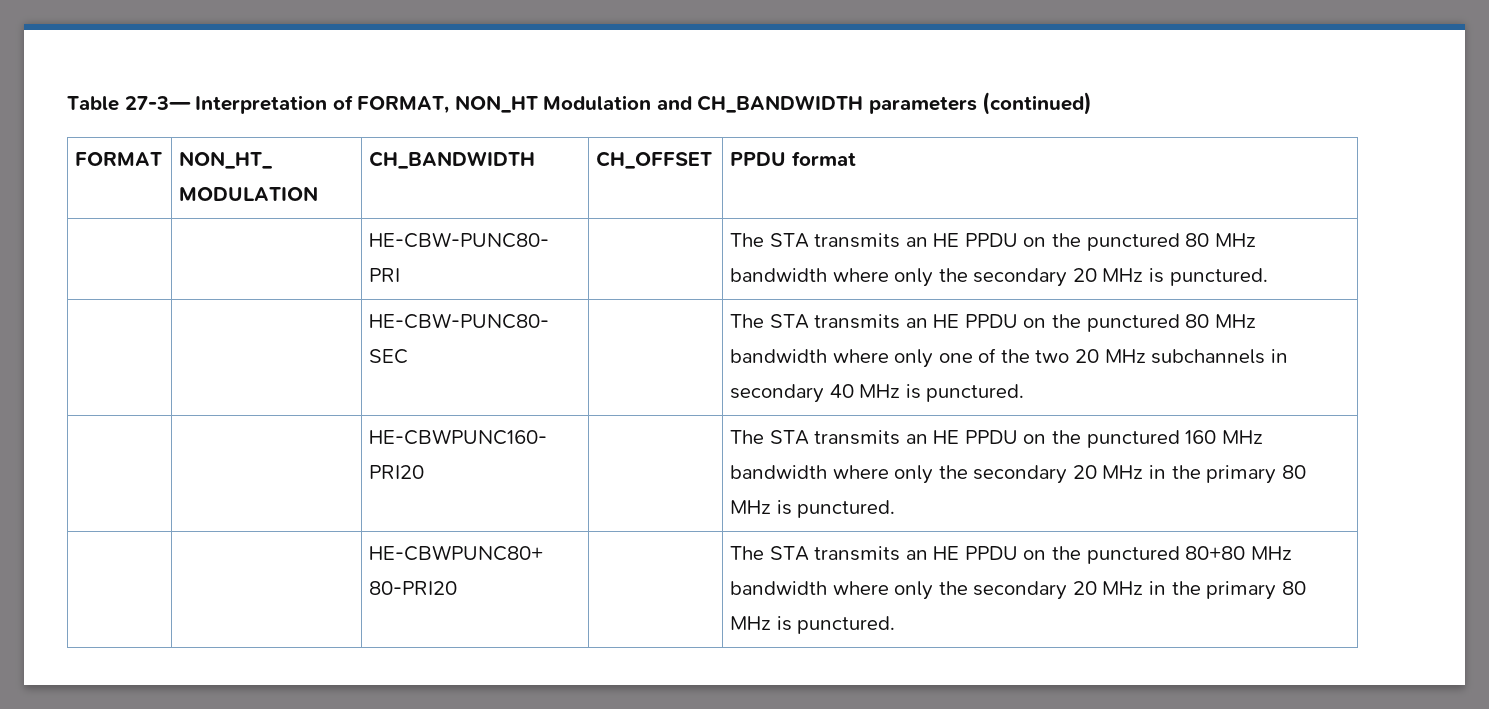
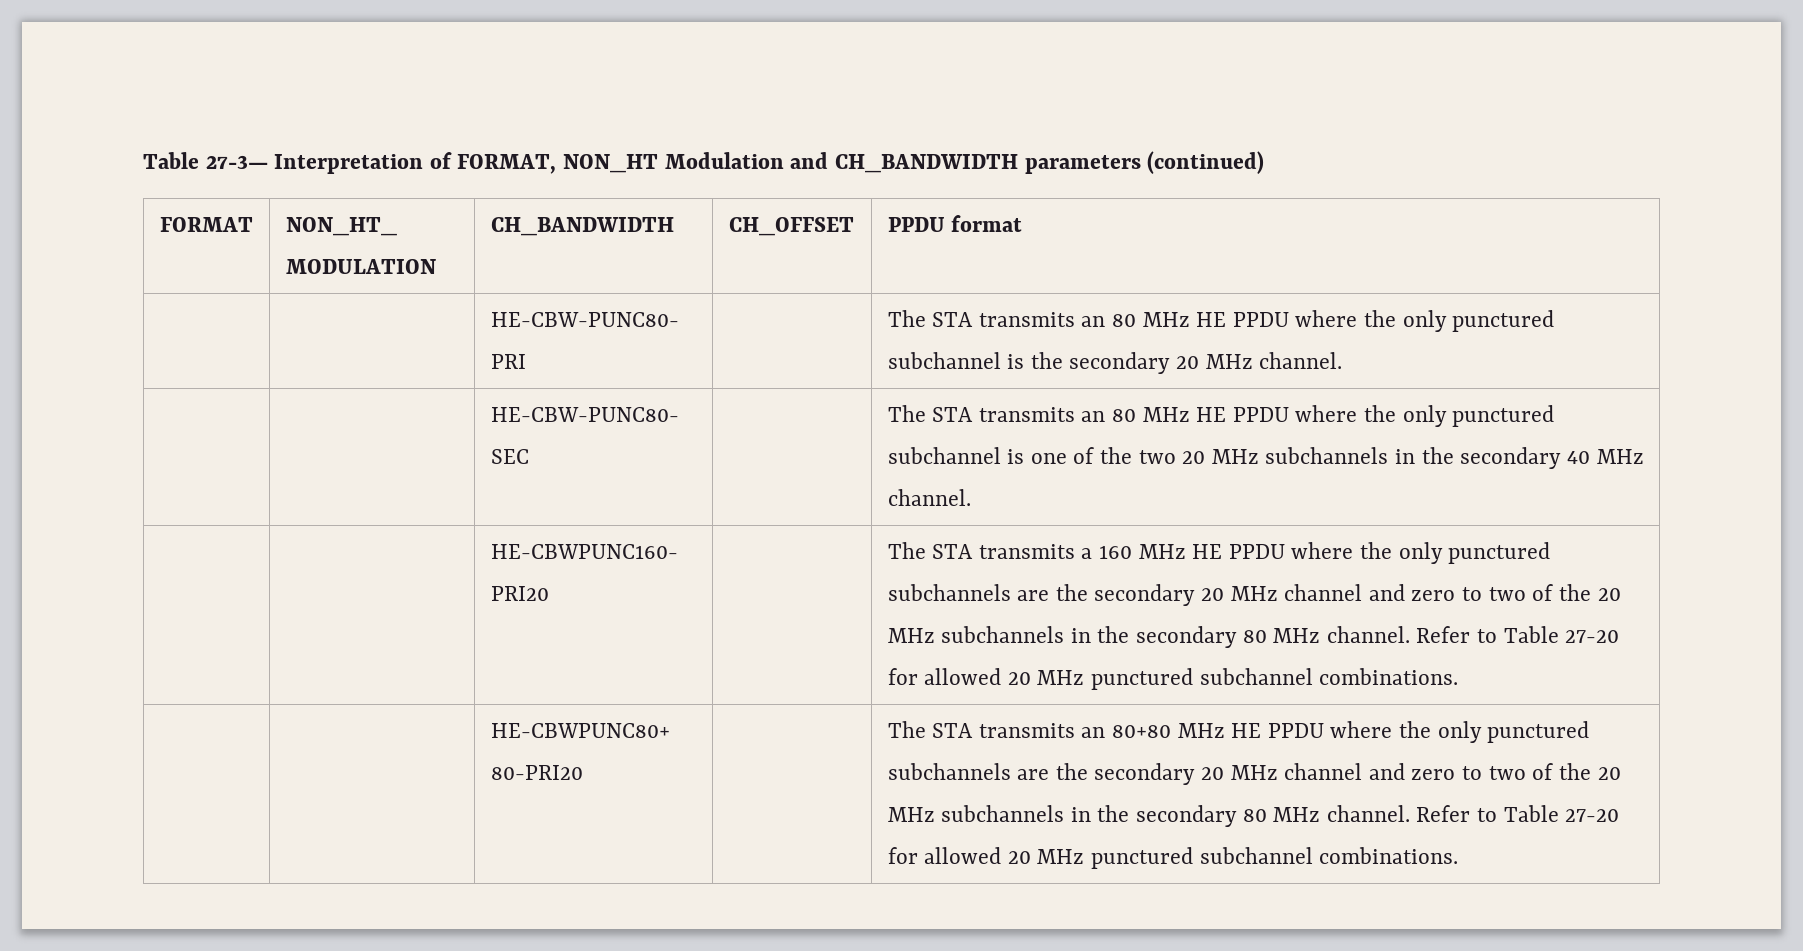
[933,233,1256,251] [730,268,1268,287] HE PPDU on the punctured 80 MHz bandwidth where only the secondary 20 MHz is punctured. -> [1111,310,1555,332] [887,352,1343,374] 80 MHz HE PPDU where the only punctured subchannel is the secondary 20 MHz channel.
[933,314,1256,332] [730,349,934,368] HE PPDU on the punctured 80 MHz bandwidth where only -> [1111,405,1555,427] [887,447,1025,464] 80 MHz HE PPDU where the only punctured subchannel is
(1288, 356) none -> [1421,447,1454,464] the
[905,384,1025,402] is punctured. -> [887,489,971,506] channel.
[905,430,1263,448] [730,465,1306,484] [730,500,896,518] an HE PPDU on the punctured 160 MHz bandwidth where only the secondary 20 MHz in the primary 80 MHz is punctured. -> [1081,542,1551,564] [887,584,1621,606] [887,626,1620,648] [887,668,1459,690] a 160 MHz HE PPDU where the only punctured subchannels are the secondary 20 MHz channel and zero to two of the 20 MHz subchannels in the secondary 80 MHz channel. Refer to Table 27-20 for allowed 20 MHz punctured subchannel combinations.
[933,546,1292,564] [730,581,1306,600] [730,616,896,634] HE PPDU on the punctured 80+80 MHz bandwidth where only the secondary 20 MHz in the primary 80 MHz is punctured. -> [1111,721,1590,743] [887,763,1621,785] [887,805,1620,827] [887,847,1459,869] 80+80 MHz HE PPDU where the only punctured subchannels are the secondary 20 MHz channel and zero to two of the 20 MHz subchannels in the secondary 80 MHz channel. Refer to Table 27-20 for allowed 20 MHz punctured subchannel combinations.

